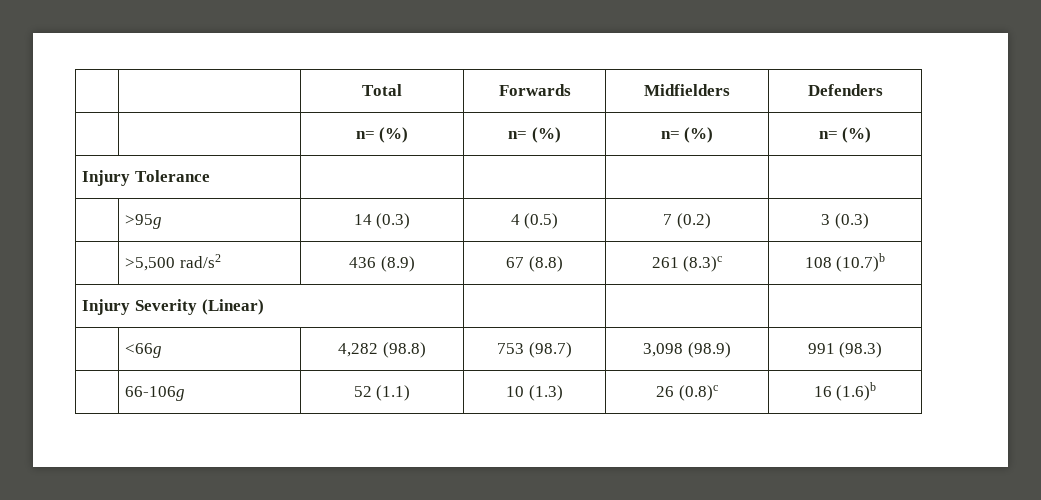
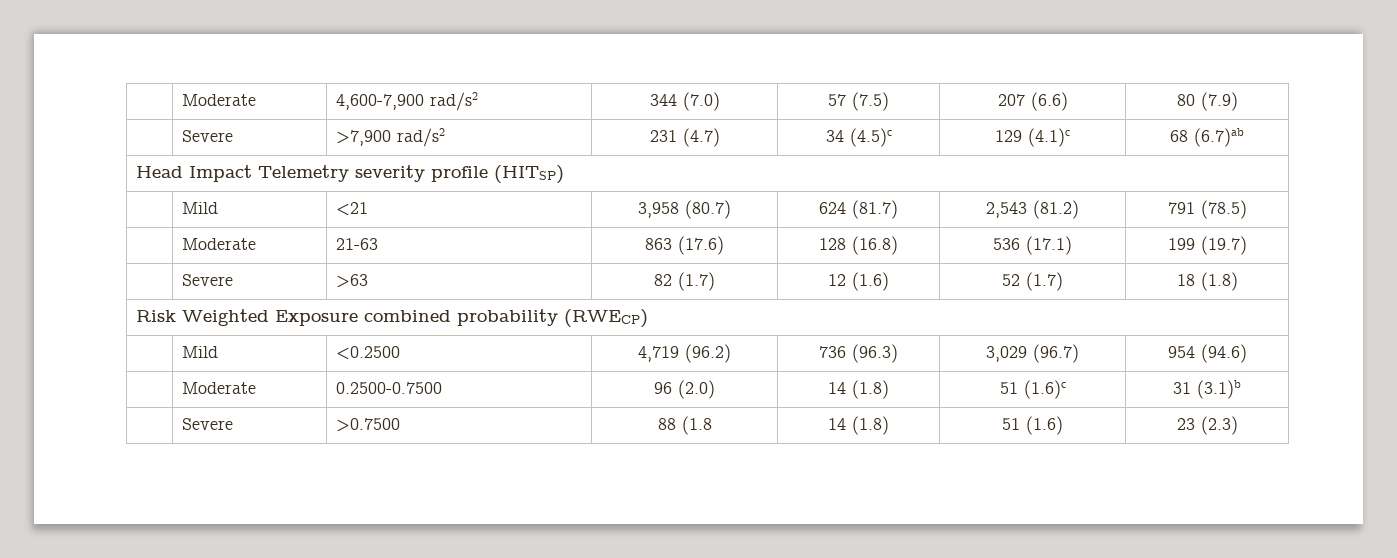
[362,84,402,96] [498,84,571,96] [644,84,730,96] [807,84,883,96] [355,127,409,143] [508,127,561,143] [660,127,714,143] [818,127,872,143] [82,170,211,186] [125,214,163,229] [353,213,411,229] [510,213,559,229] [663,213,711,229] [821,213,869,229] [125,254,222,271] [349,256,415,272] [506,256,563,272] [651,256,723,272] [804,253,886,272] [82,299,264,315] [125,343,163,358] [338,342,426,358] [497,342,572,358] [643,342,731,358] [807,342,883,358] [125,386,186,401] [353,385,411,401] [506,385,563,401] [656,385,718,401] [813,382,877,401] | | Total | Forwards | Midfielders | Defenders // | | n= (%) | n= (%) | n= (%) | n= (%) // Injury Tolerance | | | | // | >95g | 14 (0.3) | 4 (0.5) | 7 (0.2) | 3 (0.3) // | >5,500 rad/s2 | 436 (8.9) | 67 (8.8) | 261 (8.3)c | 108 (10.7)b // Injury Severity (Linear) | | | // | <66g | 4,282 (98.8) | 753 (98.7) | 3,098 (98.9) | 991 (98.3) // | 66-106g | 52 (1.1) | 10 (1.3) | 26 (0.8)c | 16 (1.6)b -> [181,94,256,106] [335,92,478,111] [649,92,720,111] [828,92,889,111] [997,92,1068,111] [1176,92,1238,111] [181,130,233,142] [335,128,445,147] [649,128,720,147] [825,128,892,147] [995,128,1070,147] [1170,128,1244,147] [135,165,564,184] [181,202,218,214] [335,202,368,215] [638,200,731,219] [819,200,898,219] [986,200,1079,219] [1167,200,1247,219] [181,238,256,250] [335,238,378,250] [645,236,724,255] [819,236,898,255] [993,236,1072,255] [1167,236,1247,255] [181,274,233,286] [335,274,368,288] [654,272,715,291] [828,272,889,291] [1002,272,1063,291] [1176,272,1238,291] [135,309,648,328] [181,346,218,358] [335,346,400,359] [638,344,731,363] [819,344,898,363] [986,344,1079,363] [1167,344,1247,363] [181,382,256,394] [335,382,442,394] [654,380,715,399] [828,380,889,399] [999,380,1066,399] [1173,380,1241,399] [181,418,233,430] [335,418,400,432] [657,416,712,435] [828,416,889,435] [1002,416,1063,435] [1176,416,1238,435] | Moderate | 4,600-7,900 rad/s2 | 344 (7.0) | 57 (7.5) | 207 (6.6) | 80 (7.9) // | Severe | >7,900 rad/s2 | 231 (4.7) | 34 (4.5)c | 129 (4.1)c | 68 (6.7)ab // Head Impact Telemetry severity profile (HITSP) // | Mild | <21 | 3,958 (80.7) | 624 (81.7) | 2,543 (81.2) | 791 (78.5) // | Moderate | 21-63 | 863 (17.6) | 128 (16.8) | 536 (17.1) | 199 (19.7) // | Severe | >63 | 82 (1.7) | 12 (1.6) | 52 (1.7) | 18 (1.8) // Risk Weighted Exposure combined probability (RWECP) // | Mild | <0.2500 | 4,719 (96.2) | 736 (96.3) | 3,029 (96.7) | 954 (94.6) // | Moderate | 0.2500-0.7500 | 96 (2.0) | 14 (1.8) | 51 (1.6)c | 31 (3.1)b // | Severe | >0.7500 | 88 (1.8 | 14 (1.8) | 51 (1.6) | 23 (2.3)

